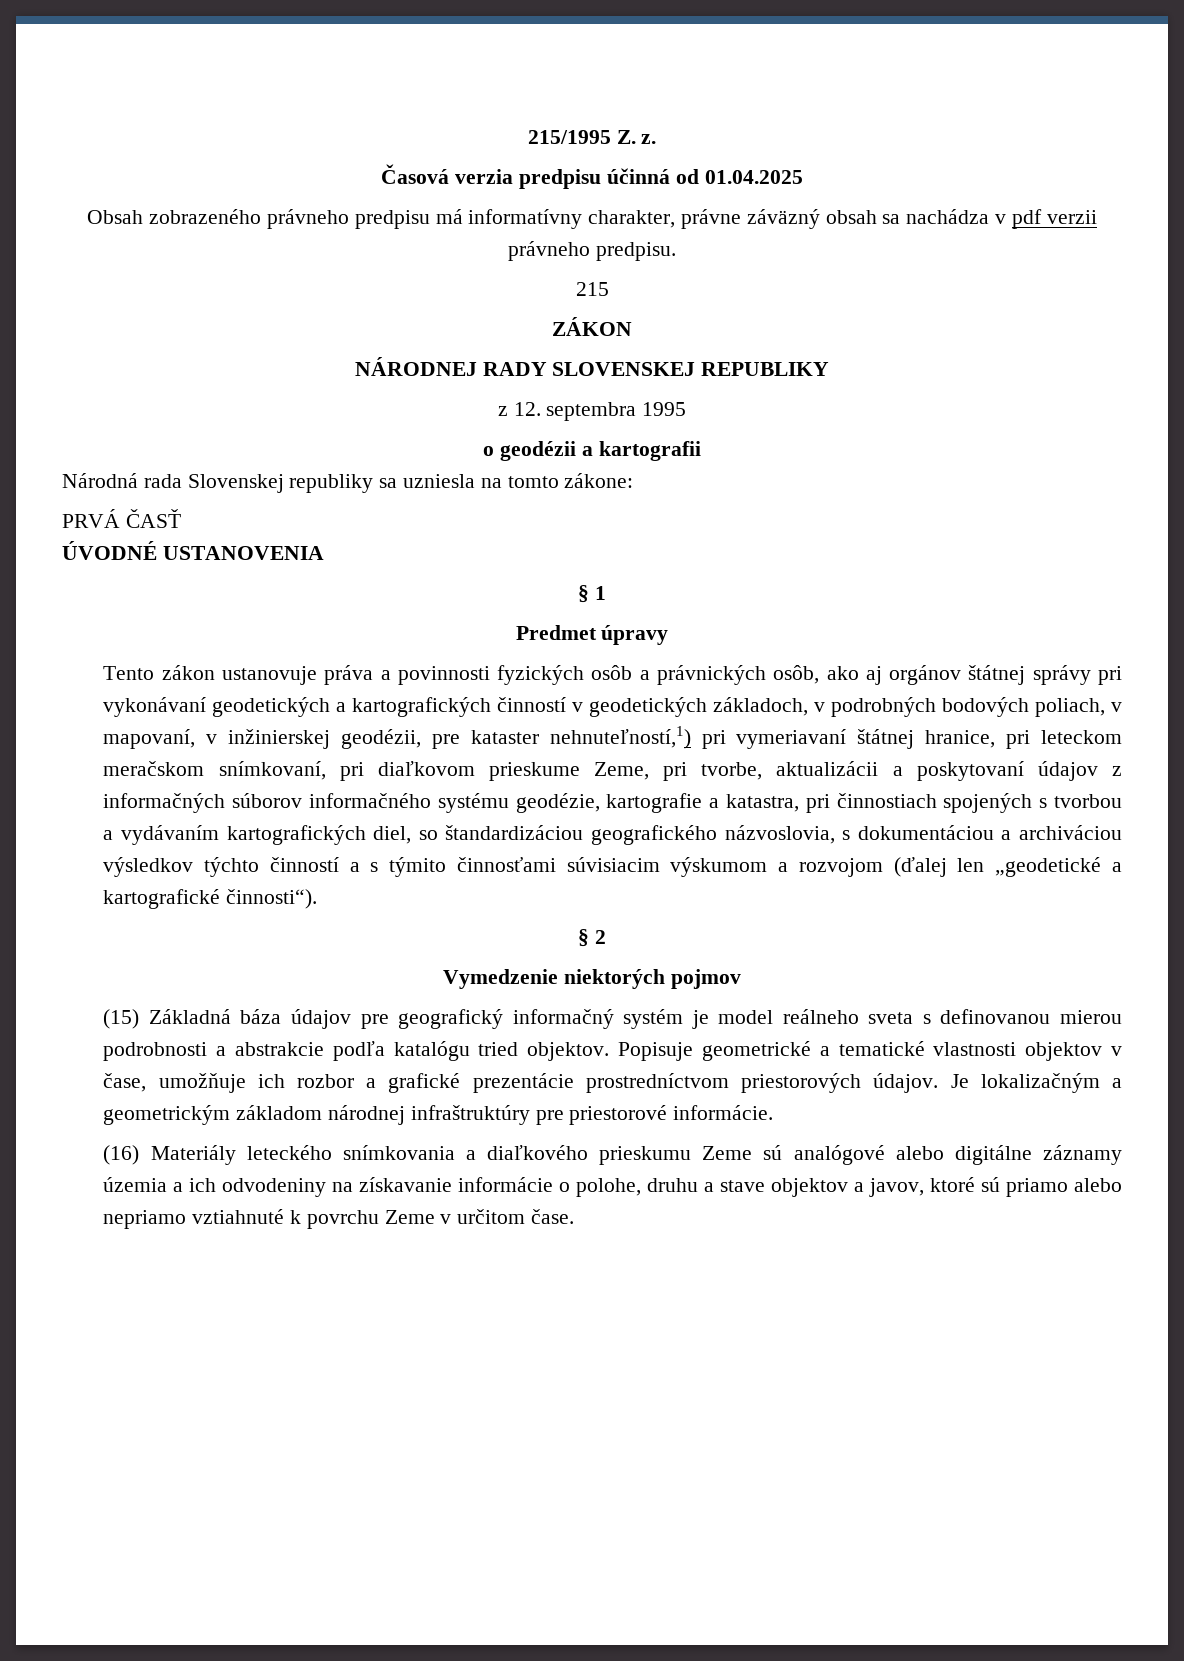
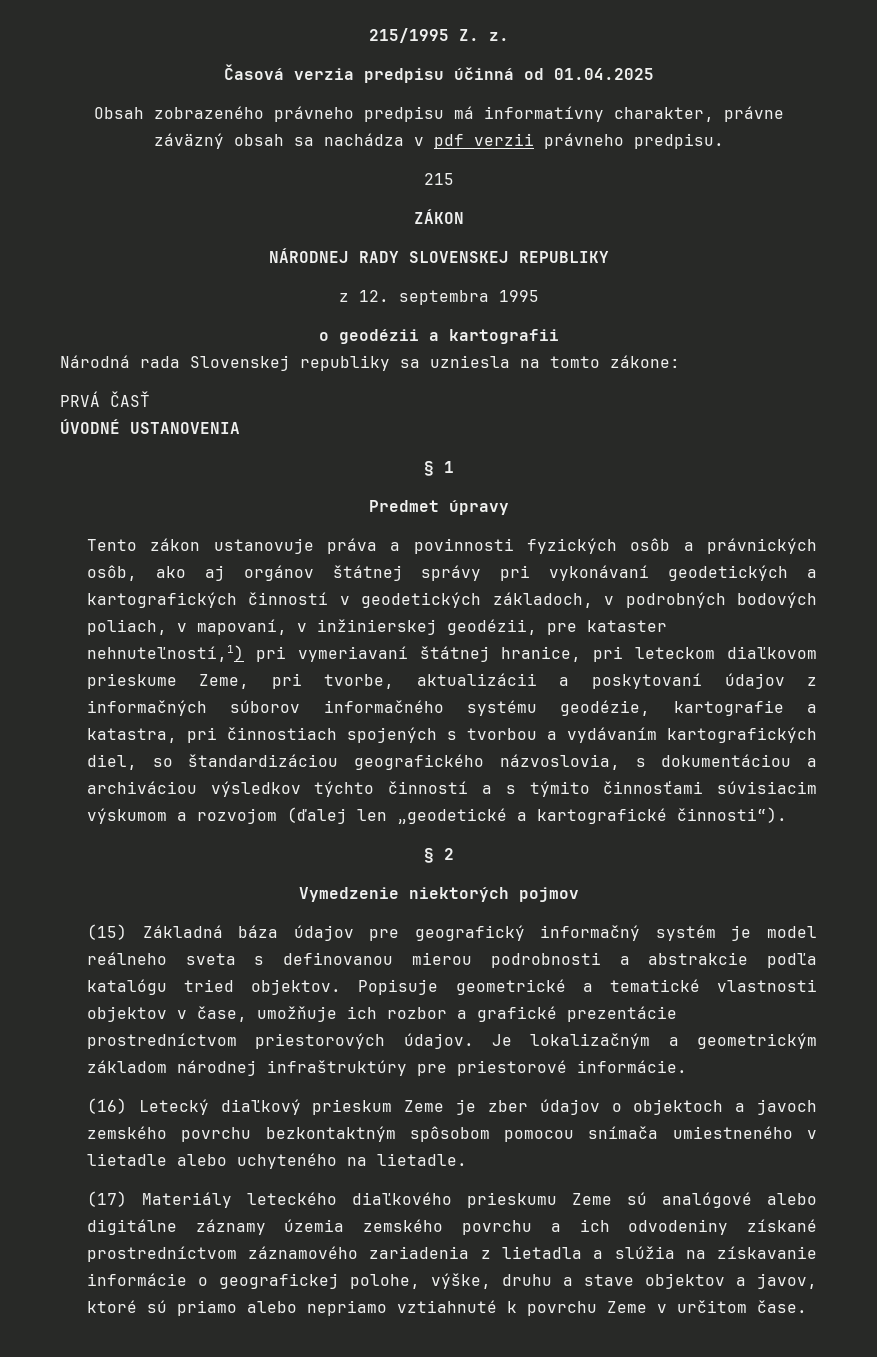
[103,761,364,781] meračskom snímkovaní, pri -> (716, 653) none
[150,1145,476,1165] Materiály leteckého snímkovania a -> [138,1099,818,1115] [86,1126,817,1142] [86,1153,467,1169] [86,1191,337,1208] Letecký diaľkový prieskum Zeme je zber údajov o objektoch a javoch zemského povrchu bezkontaktným spôsobom pomocou snímača umiestneného v lietadle alebo uchyteného na lietadle. // (17) Materiály leteckého
(168, 1184) none -> [363,1219,532,1235] zemského povrchu
(327, 1187) none -> [747,1219,817,1232] [86,1246,675,1262] získané prostredníctvom záznamového zariadenia z lietadla a slúžia
[576,1178,642,1197] polohe, -> [218,1273,491,1289] geografickej polohe, výške,

